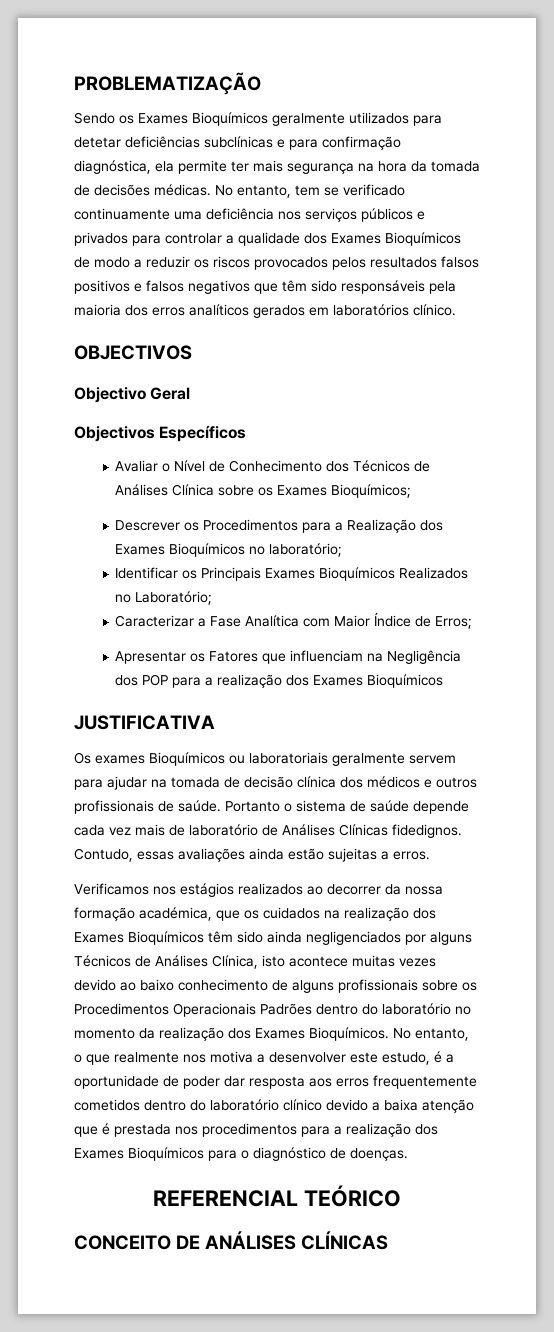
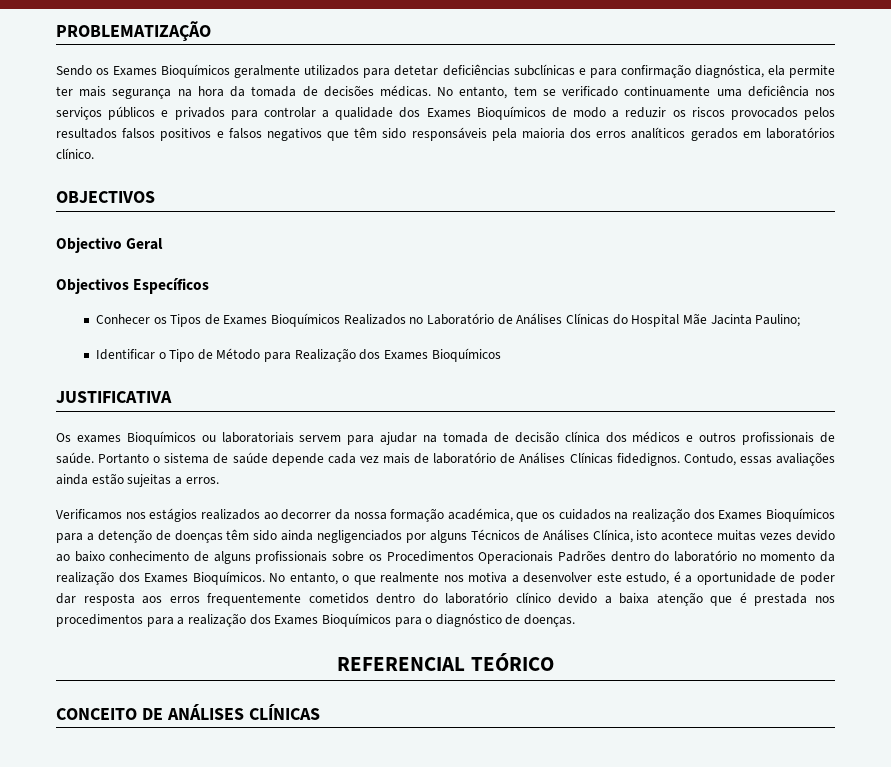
[115,460,431,472] [115,484,412,498] [115,519,444,533] [115,543,343,557] [115,567,469,581] [115,591,213,605] [115,612,473,629] [115,650,462,664] [115,674,283,688] Avaliar o Nível de Conhecimento dos Técnicos de Análises Clínica sobre os Exames Bioquímicos; // Descrever os Procedimentos para a Realização dos Exames Bioquímicos no laboratório; // Identificar os Principais Exames Bioquímicos Realizados no Laboratório; // Caracterizar a Fase Analítica com Maior Índice de Erros; // Apresentar os Fatores que influenciam na Negligência dos POP para a realização -> [95,313,801,327] [95,348,356,362] Conhecer os Tipos de Exames Bioquímicos Realizados no Laboratório de Análises Clínicas do Hospital Mãe Jacinta Paulino; // Identificar o Tipo de Método para Realização
[332,753,405,766] geralmente -> (294, 437) none
(204, 938) none -> [56,529,223,543] para a detenção de doenças

